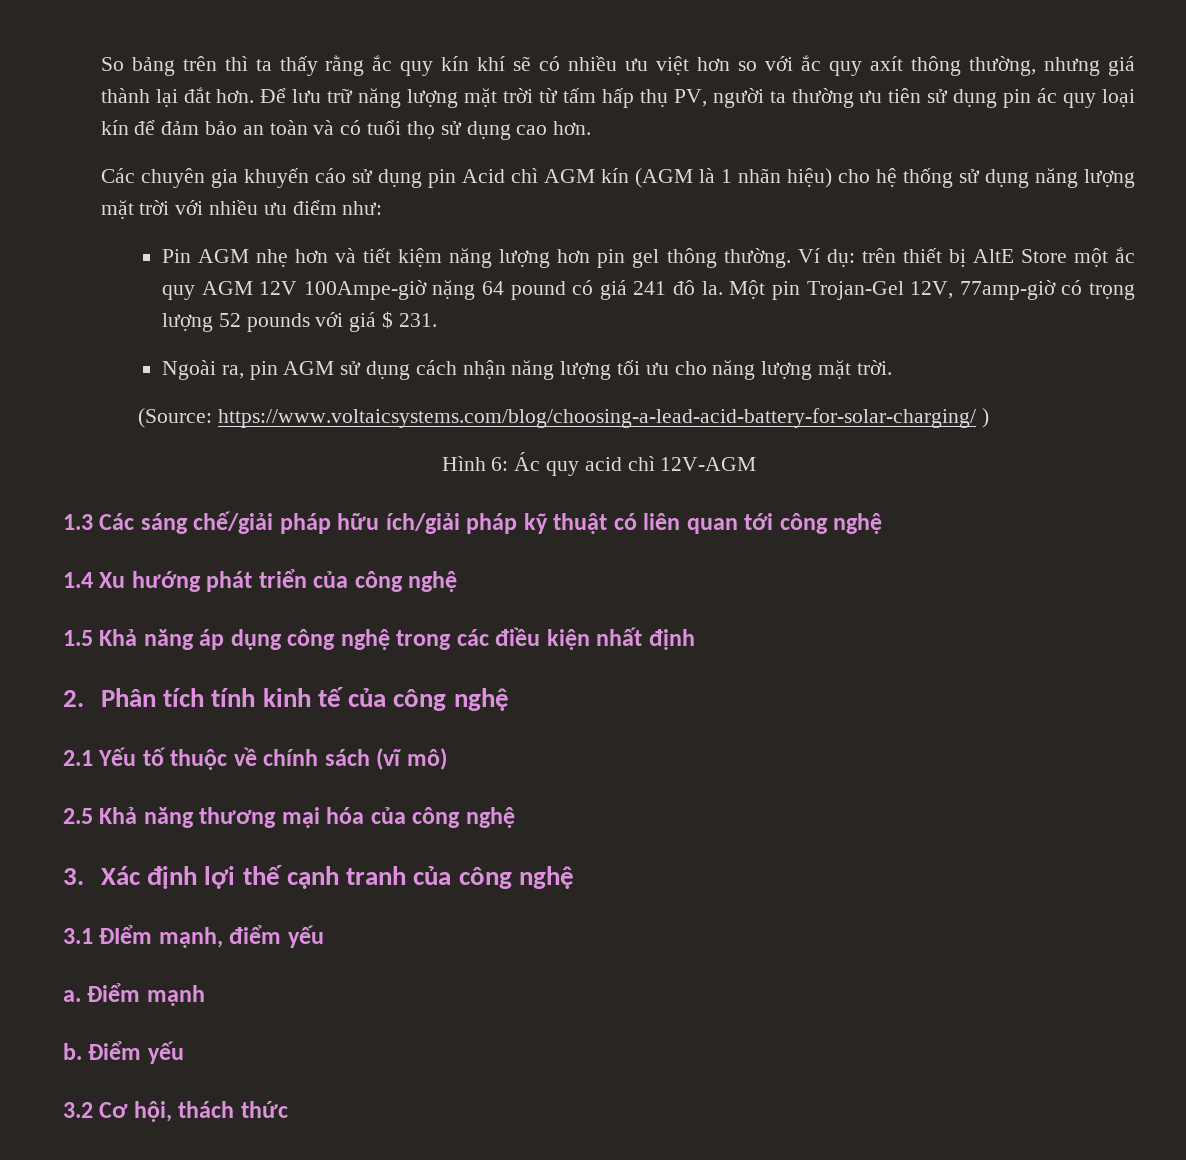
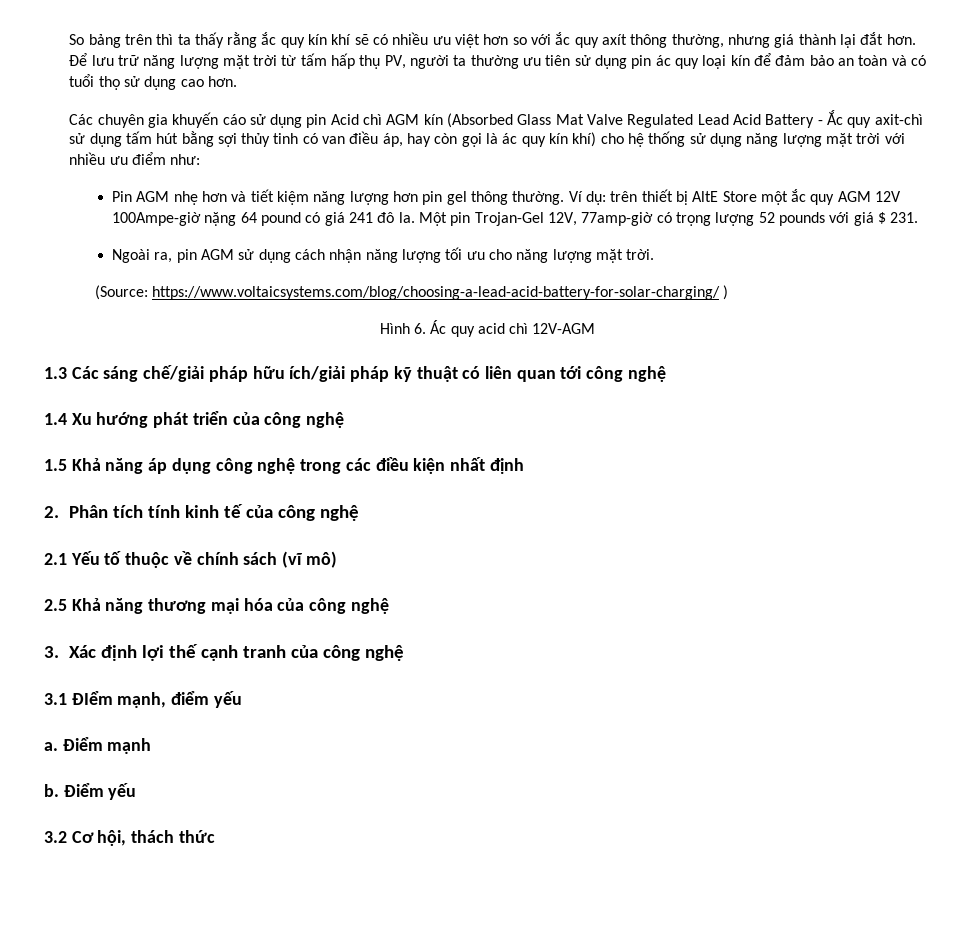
[634,168,832,188] (AGM là 1 nhãn hiệu) -> [447,110,923,128] [69,131,597,147] (Absorbed Glass Mat Valve Regulated Lead Acid Battery - Ắc quy axit-chì sử dụng tấm hút bằng sợi thủy tinh có van điều áp, hay còn gọi là ác quy kín khí)
[491,457,509,471] 6: -> [413,323,426,334] 6.

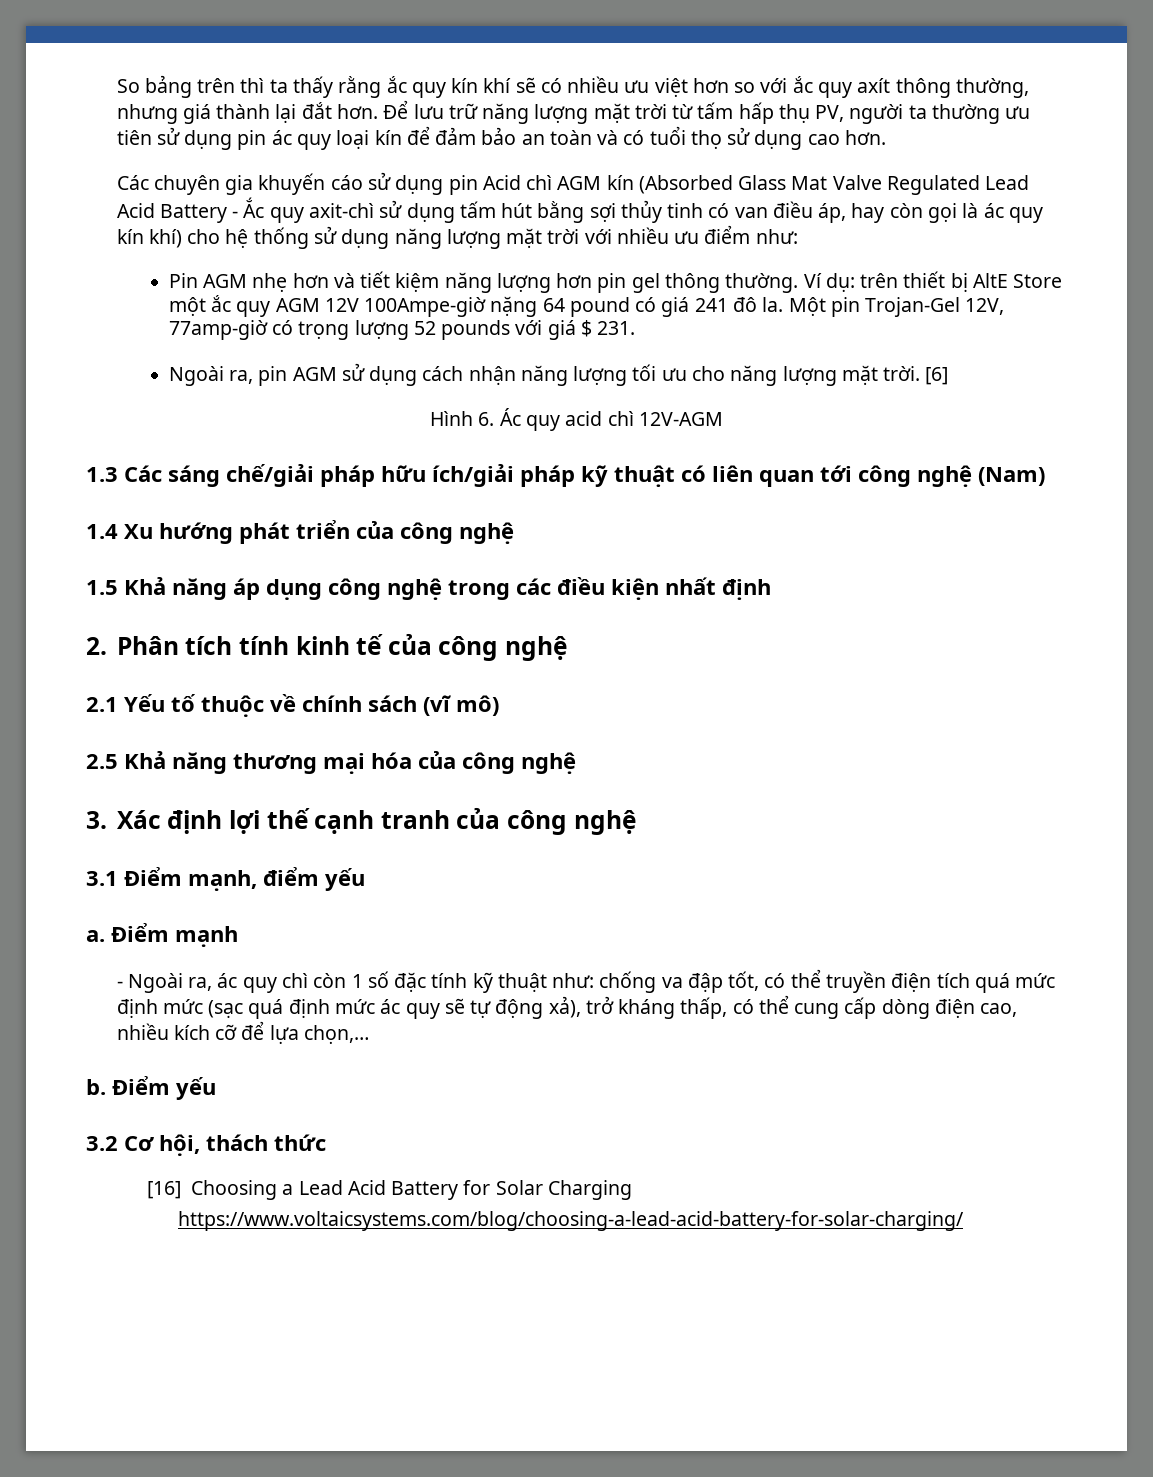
[94,285,729,300] // (Source: https://www.voltaicsystems.com/blog/choosing-a-lead-acid-battery-for-solar-charging/ ) -> [925,367,949,385] [6]
(666, 374) none -> [978,467,1045,486] (Nam)
[71,691,113,705] ĐIểm -> [124,867,182,886] Điểm
(152, 746) none -> [116,969,1056,993] [116,995,1018,1019] [116,1021,370,1044] // - Ngoài ra, ác quy chì còn 1 số đặc tính kỹ thuật như: chống va đập tốt, có thể truyền điện tích quá mức định mức (sạc quá định mức ác quy sẽ tự động xả), trở kháng thấp, có thể cung cấp dòng điện cao, nhiều kích cỡ để lựa chọn,…
(215, 836) none -> [147,1180,632,1200] [178,1211,965,1231] // [16] Choosing a Lead Acid Battery for Solar Charging // https://www.voltaicsystems.com/blog/choosing-a-lead-acid-battery-for-solar-charging/

